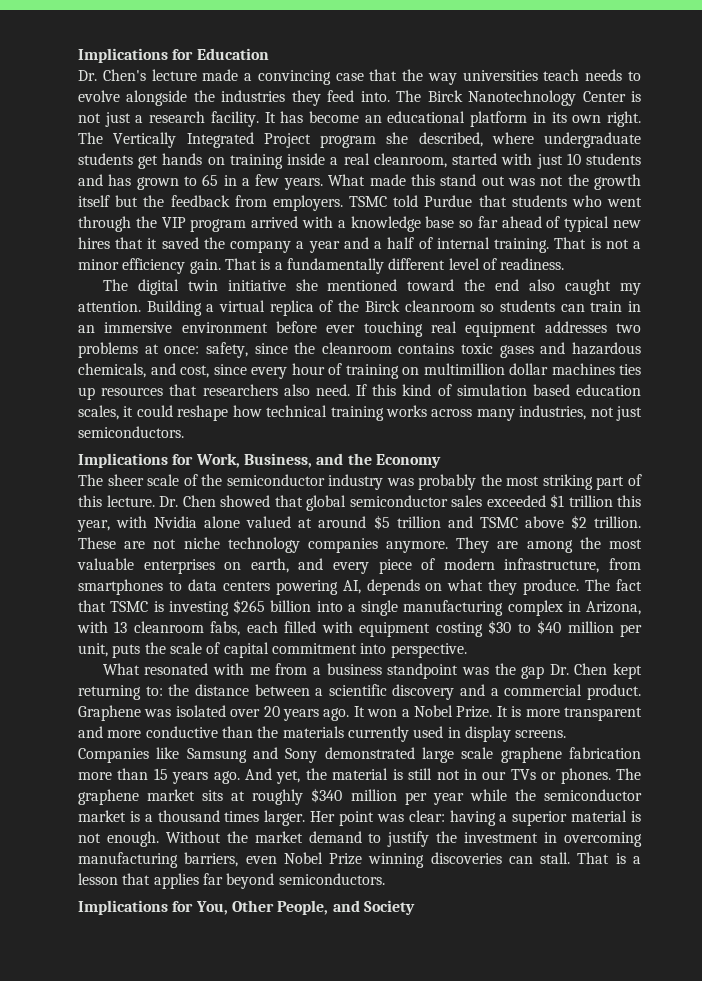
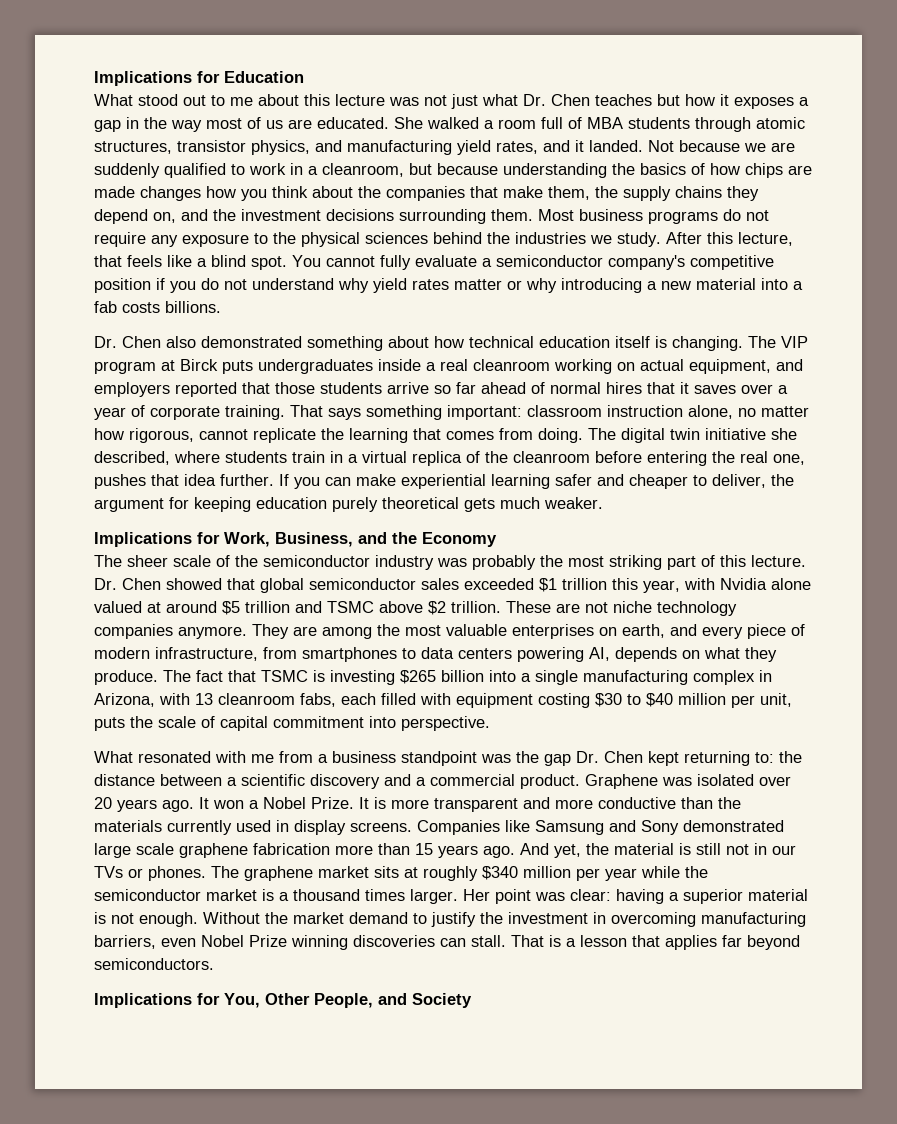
[78,69,641,85] [78,90,641,106] [78,111,641,127] [78,132,641,148] [78,153,641,169] [78,174,642,190] [78,195,643,211] [78,216,455,232] Dr. Chen's lecture made a convincing case that the way universities teach needs to evolve alongside the industries they feed into. The Birck Nanotechnology Center is not just a research facility. It has become an educational platform in its own right. The Vertically Integrated Project program she described, where undergraduate students get hands on training inside a real cleanroom, started with just 10 students and has grown to 65 in a few years. What made this stand out was not the growth itself but the feedback from employers. TSMC told Purdue that students who went through the VIP program arrived with a knowledge base -> [94,94,809,109] [94,117,805,132] [94,140,795,155] [94,163,812,178] [94,186,759,201] [94,209,769,224] [94,232,793,247] [94,255,774,270] [94,278,803,293] [94,301,221,313] [94,336,808,351] [94,359,803,374] [94,382,429,397] What stood out to me about this lecture was not just what Dr. Chen teaches but how it exposes a gap in the way most of us are educated. She walked a room full of MBA students through atomic structures, transistor physics, and manufacturing yield rates, and it landed. Not because we are suddenly qualified to work in a cleanroom, but because understanding the basics of how chips are made changes how you think about the companies that make them, the supply chains they depend on, and the investment decisions surrounding them. Most business programs do not require any exposure to the physical sciences behind the industries we study. After this lecture, that feels like a blind spot. You cannot fully evaluate a semiconductor company's competitive position if you do not understand why yield rates matter or why introducing a new material into a fab costs billions. // Dr. Chen also demonstrated something about how technical education itself is changing. The VIP program at Birck puts undergraduates inside a real cleanroom working on actual equipment, and employers reported that those students arrive
[564,216,641,232] typical new -> [550,382,601,394] normal
[161,237,642,253] [78,258,565,274] saved the company a year and a half of internal training. That is not a minor efficiency gain. That is a fundamentally different level of readiness. // -> [694,384,788,394] [94,405,809,420] [94,428,583,443] saves over a year of corporate training. That says something important: classroom instruction alone, no matter how rigorous, cannot replicate the learning that comes from doing.
[327,279,642,295] [78,300,202,316] mentioned toward the end also caught my attention. Building -> [94,451,343,465] described, where students train in
[364,300,641,312] [78,321,641,337] [78,342,641,358] [78,363,641,379] [78,384,642,400] [78,405,642,421] [78,426,184,438] Birck cleanroom so students can train in an immersive environment before ever touching real equipment addresses two problems at once: safety, since the cleanroom contains toxic gases and hazardous chemicals, and cost, since every hour of training on multimillion dollar machines ties up resources that researchers also need. If this kind of simulation based education scales, it could reshape how technical training works across many industries, not just semiconductors. -> [513,451,805,466] [94,474,794,489] [94,497,603,512] cleanroom before entering the real one, pushes that idea further. If you can make experiential learning safer and cheaper to deliver, the argument for keeping education purely theoretical gets much weaker.

